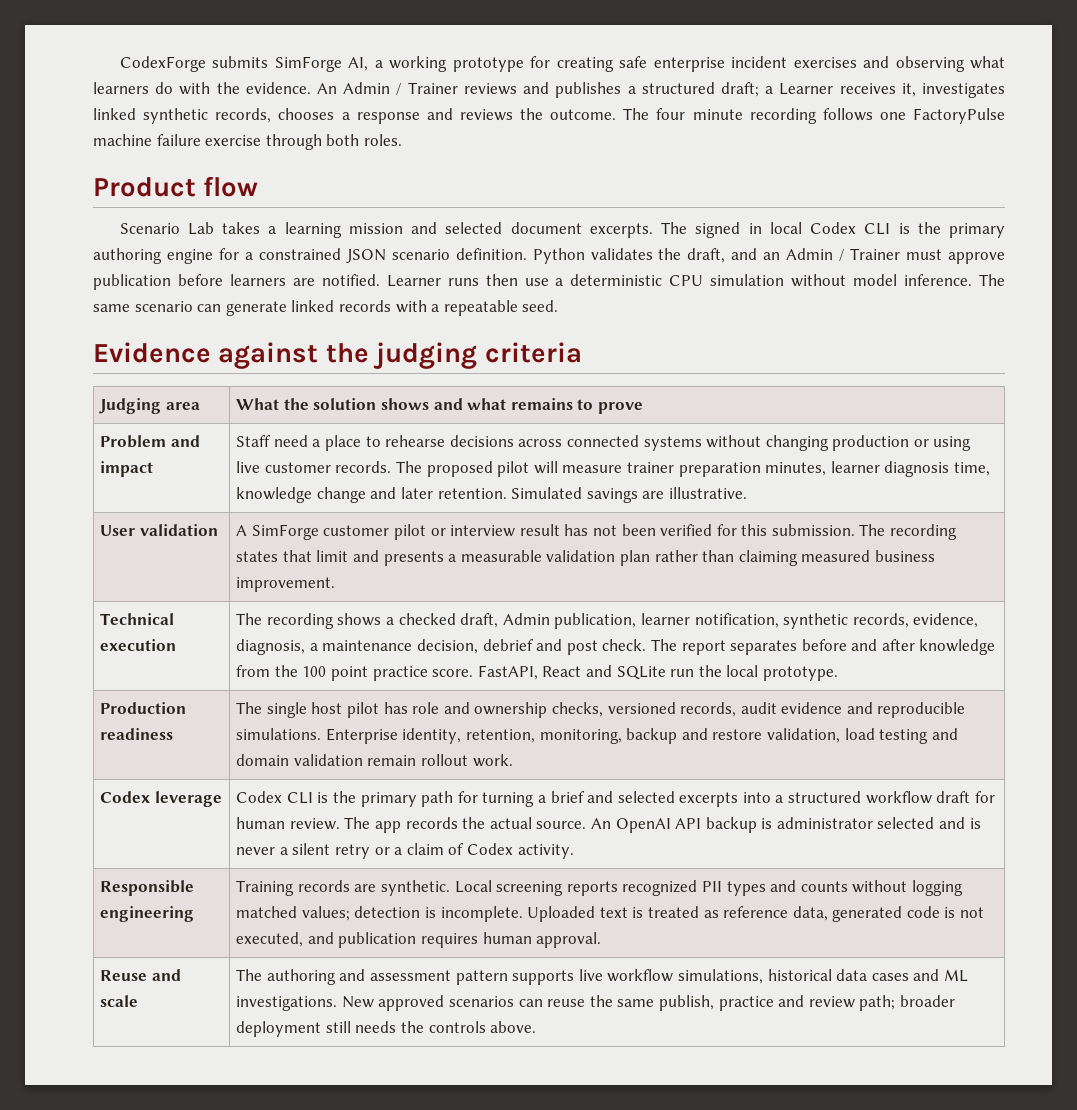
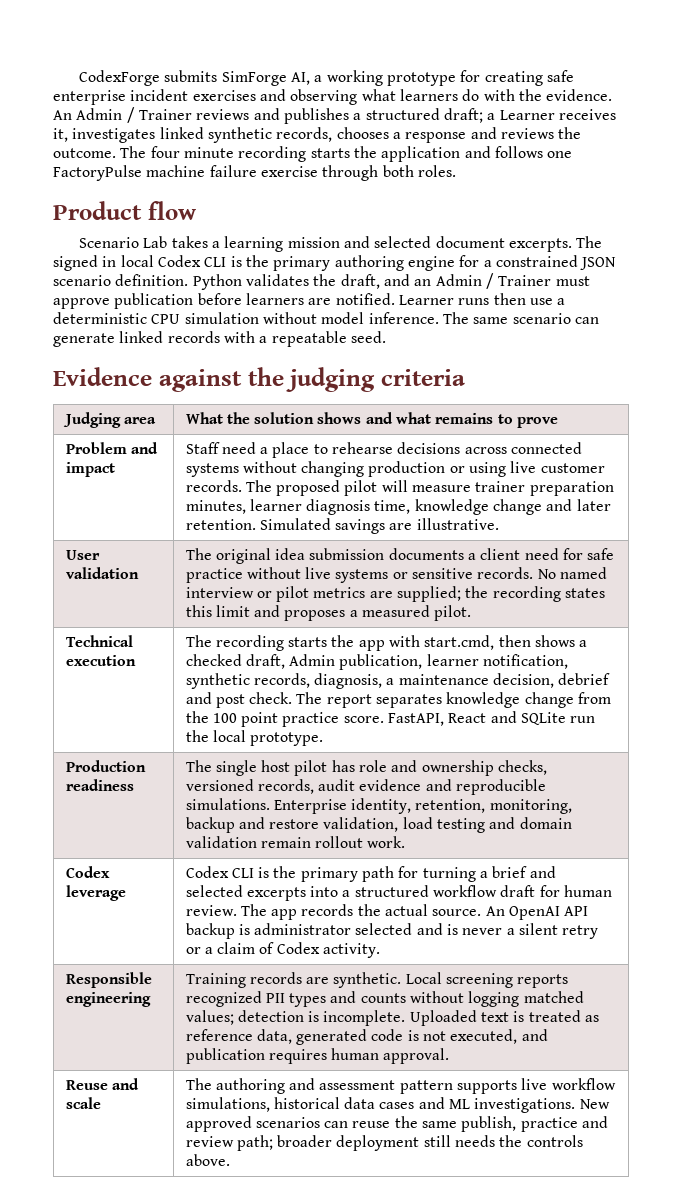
(817, 116) none -> [310,146,491,162] starts the application and
[236,524,886,540] A SimForge customer pilot or interview result has not been verified for this submission. The -> [185,548,615,564] [185,567,608,583] [185,586,489,602] The original idea submission documents a client need for safe practice without live systems or sensitive records. No named interview or pilot metrics are supplied; the
[282,550,312,562] that -> [185,605,212,617] this
[383,550,935,566] [236,577,336,592] [100,613,175,625] [100,639,177,651] [236,613,334,629] presents a measurable validation plan rather than claiming measured business improvement. // Technical execution | The recording -> [284,605,472,621] [65,635,133,647] [65,655,136,666] [185,635,531,651] proposes a measured pilot. // Technical execution | The recording starts the app with start.cmd, then
[913,613,979,628] evidence, -> (310, 680) none
[801,639,996,655] before and after knowledge -> [446,692,574,708] knowledge change

